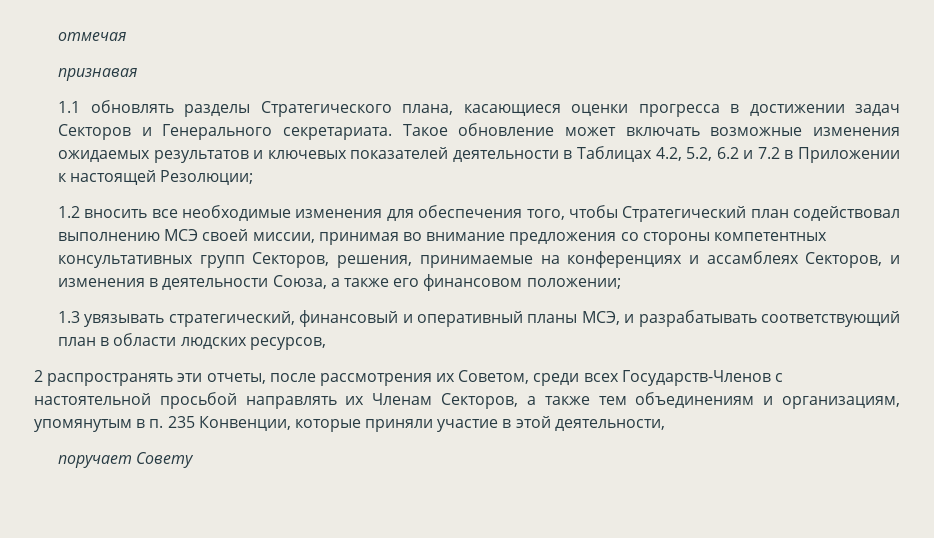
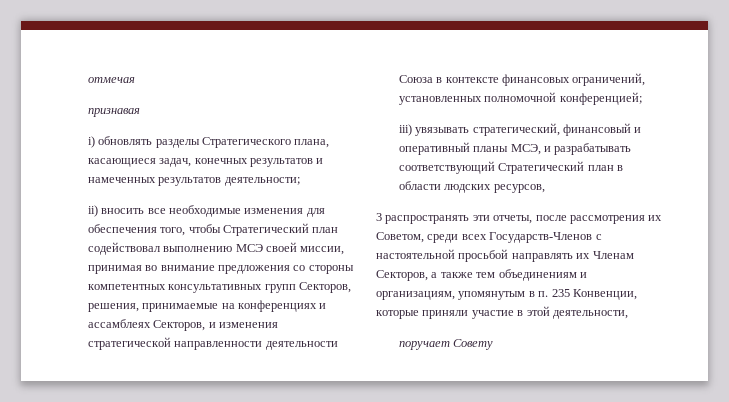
[58,101,81,113] 1.1 -> [87,136,95,148] i)
[571,104,900,117] [58,123,900,140] [58,146,901,163] [58,170,254,185] [58,206,81,218] оценки прогресса в достижении задач Секторов и Генерального секретариата. Такое обновление может включать возможные изменения ожидаемых результатов и ключевых показателей деятельности в Таблицах 4.2, 5.2, 6.2 и 7.2 в Приложении к настоящей Резолюции; // 1.2 -> [159,158,324,167] [87,177,300,186] [87,205,98,217] задач, конечных результатов и намеченных результатов деятельности; // ii)
[149,274,621,291] [58,311,81,323] в деятельности Союза, а также его финансовом положении; // 1.3 -> [87,337,338,350] [398,73,646,86] [398,92,642,105] [398,124,412,136] стратегической направленности деятельности Союза в контексте финансовых ограничений, установленных полномочной конференцией; // iii)
(900, 319) none -> [498,161,585,174] Стратегический
[34,370,43,382] 2 -> [376,213,382,221] 3

